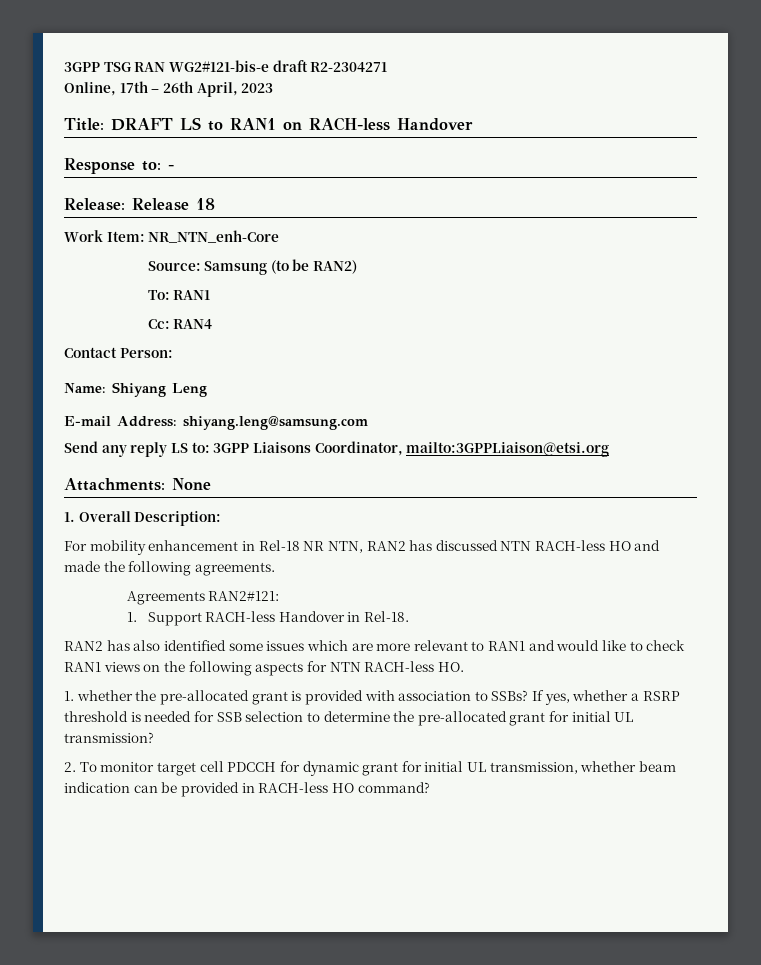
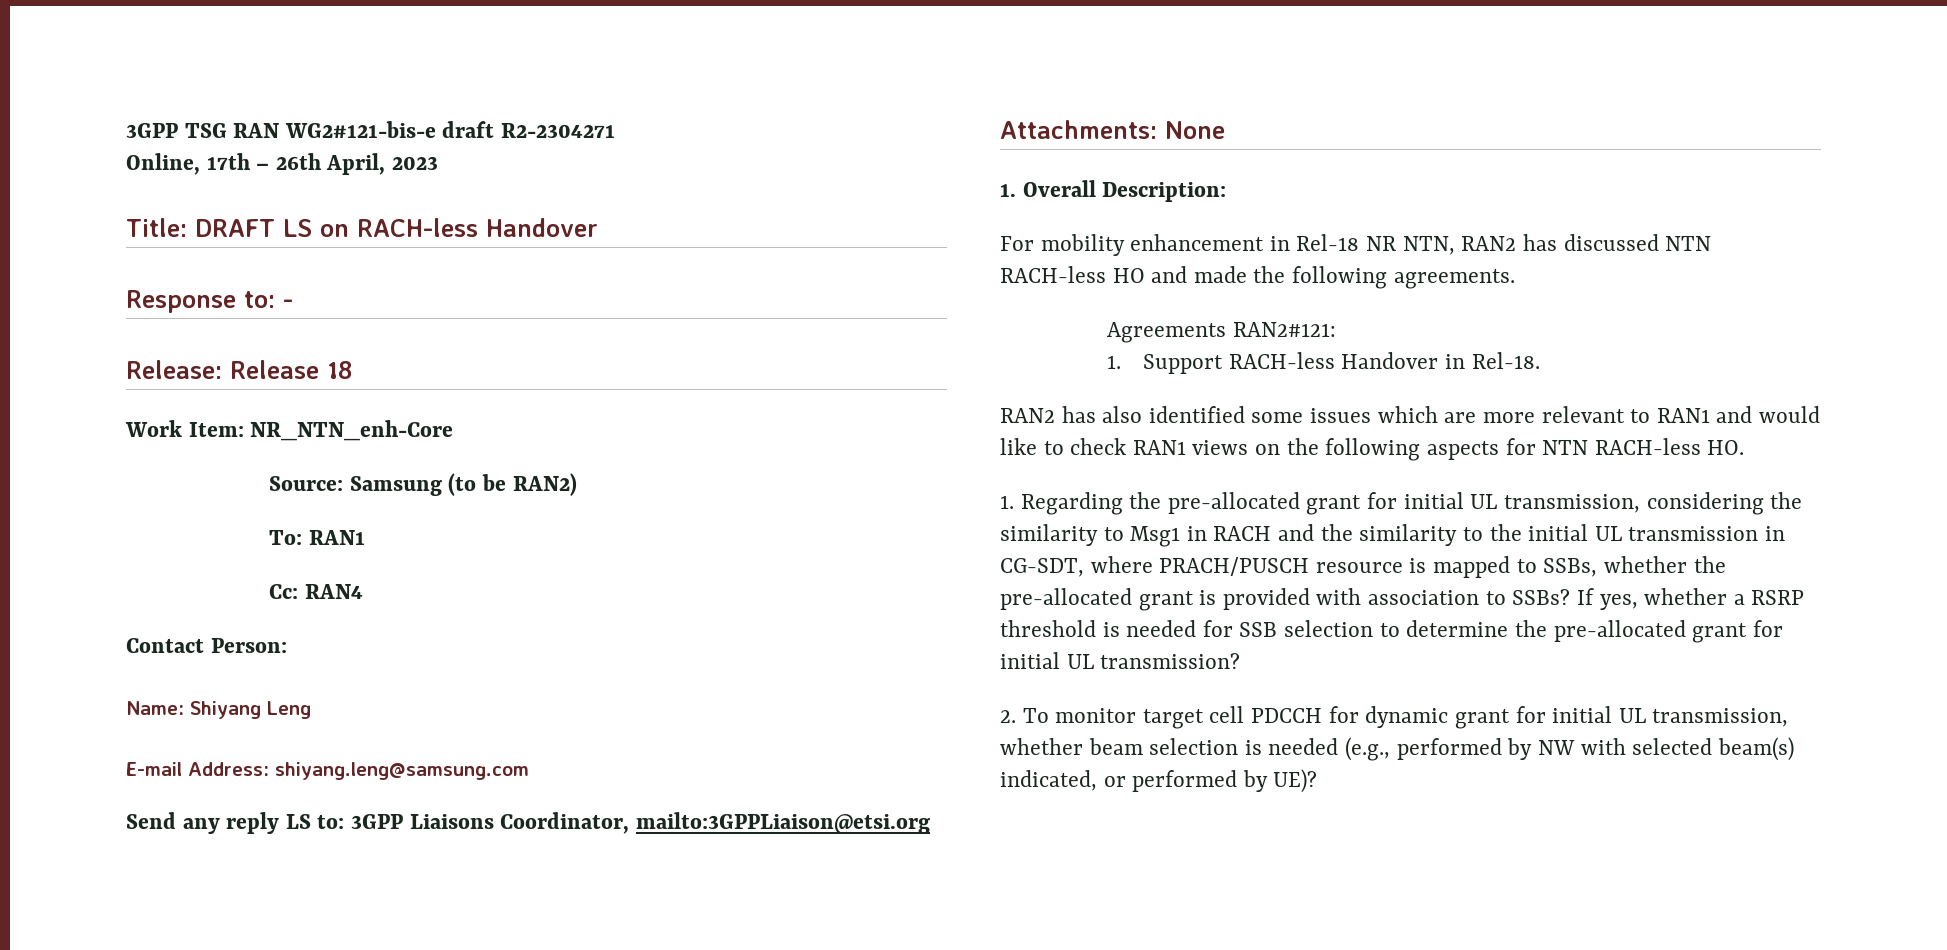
[208,118,276,131] to RAN1 -> (312, 228) none
(74, 696) none -> [1020,492,1803,515] [1000,524,1785,547] [1000,556,1598,578] Regarding the pre-allocated grant for initial UL transmission, considering the similarity to Msg1 in RACH and the similarity to the initial UL transmission in CG-SDT, where PRACH/PUSCH resource is mapped to SSBs,
[64,782,430,797] indication can be provided in RACH-less HO command? -> [1149,737,1794,761] [1000,769,1318,793] selection is needed (e.g., performed by NW with selected beam(s) indicated, or performed by UE)?

